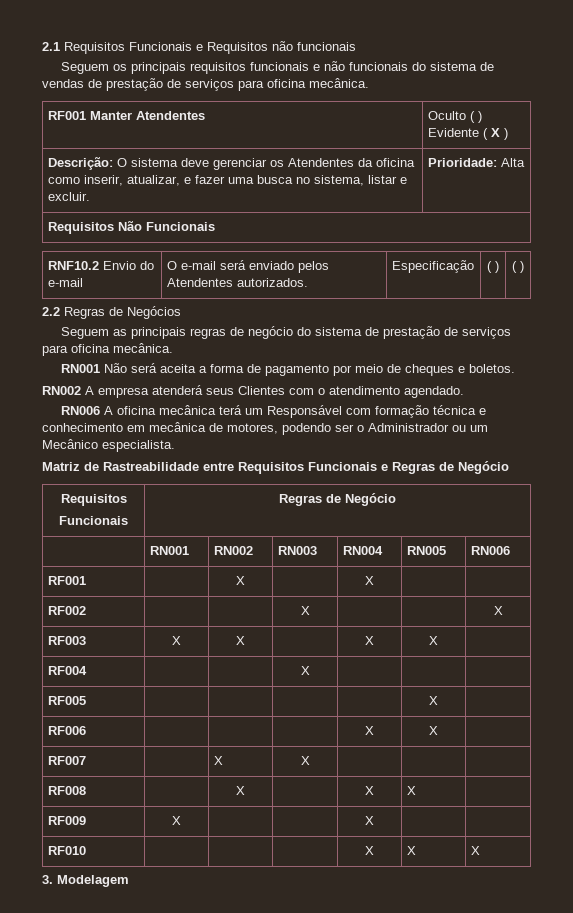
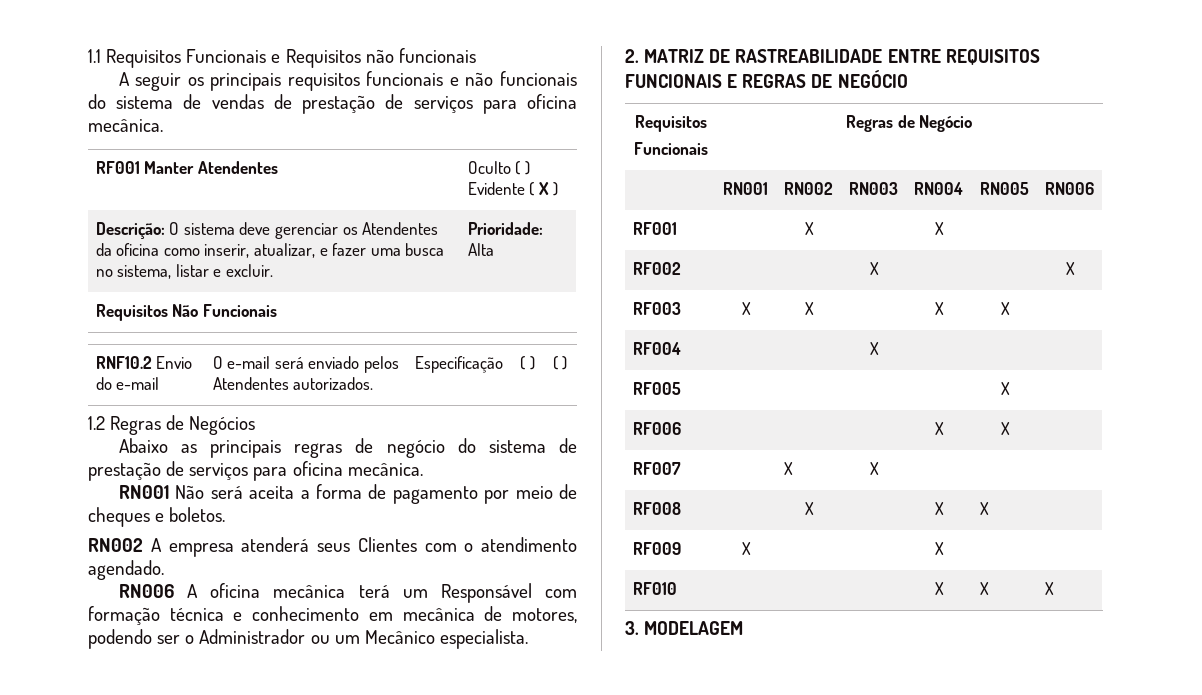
[42,42,60,51] 2.1 -> [88,49,101,63] 1.1
[61,62,110,74] Seguem -> [118,72,182,91] A seguir
[42,307,60,316] 2.2 -> [88,416,105,430] 1.2
[61,327,110,339] Seguem -> [118,438,168,453] Abaixo
[42,461,509,474] Matriz de Rastreabilidade entre Requisitos Funcionais e Regras de Negócio -> [625,49,1040,65] [625,70,908,88] 2. MATRIZ DE RASTREABILIDADE ENTRE REQUISITOS FUNCIONAIS E REGRAS DE NEGÓCIO
[57,875,129,887] Modelagem -> [644,621,744,635] MODELAGEM

